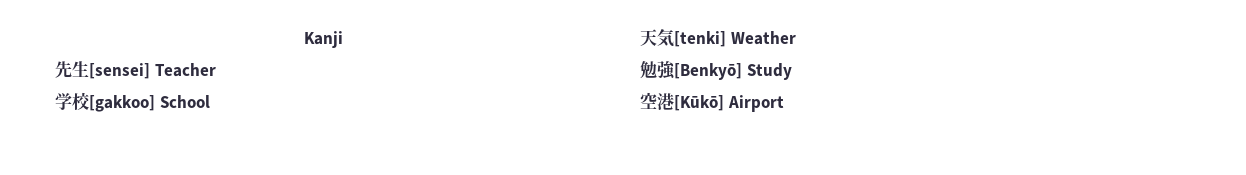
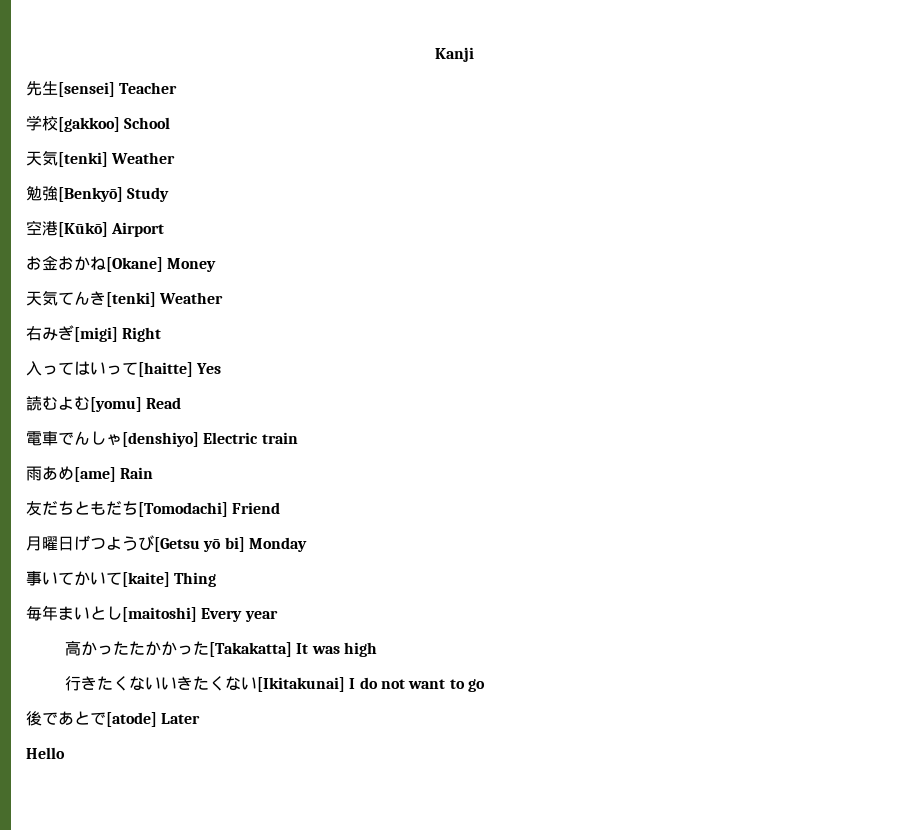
(784, 103) none -> [26,256,217,272] [26,291,224,307] [26,325,162,342] [26,361,222,377] [26,396,182,412] [26,431,298,447] [26,466,154,482] [26,501,281,517] [26,535,307,552] [26,571,217,587] [26,605,278,622] [65,640,378,657] [65,676,486,692] [26,711,201,727] [26,747,65,759] // お金おかね[Okane] Money // 天気てんき[tenki] Weather // 右みぎ[migi] Right // 入ってはいって[haitte] Yes // 読むよむ[yomu] Read // 電車でんしゃ[denshiyo] Electric train // 雨あめ[ame] Rain // 友だちともだち[Tomodachi] Friend // 月曜日げつようび[Getsu yō bi] Monday // 事いてかいて[kaite] Thing // 毎年まいとし[maitoshi] Every year // 高かったたかかった[Takakatta] It was high // 行きたくないいきたくない[Ikitakunai] I do not want to go // 後であとで[atode] Later // Hello

